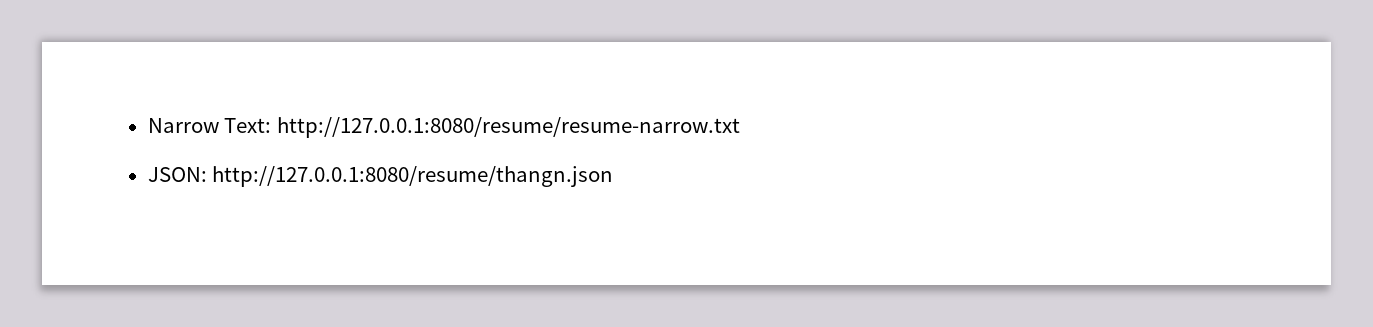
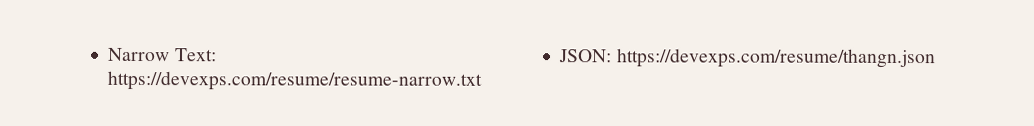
[276,117,740,138] http://127.0.0.1:8080/resume/resume-narrow.txt -> [107,70,483,91] https://devexps.com/resume/resume-narrow.txt
[212,166,614,187] http://127.0.0.1:8080/resume/thangn.json -> [615,48,936,69] https://devexps.com/resume/thangn.json

